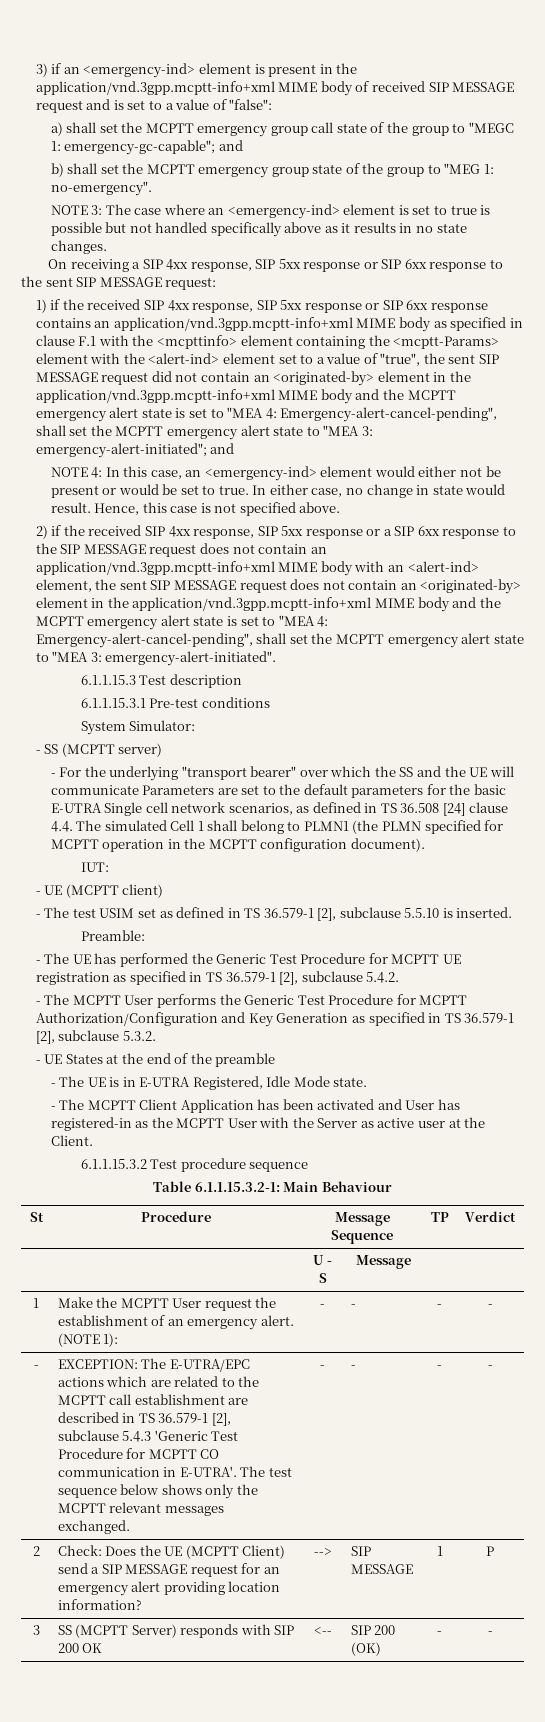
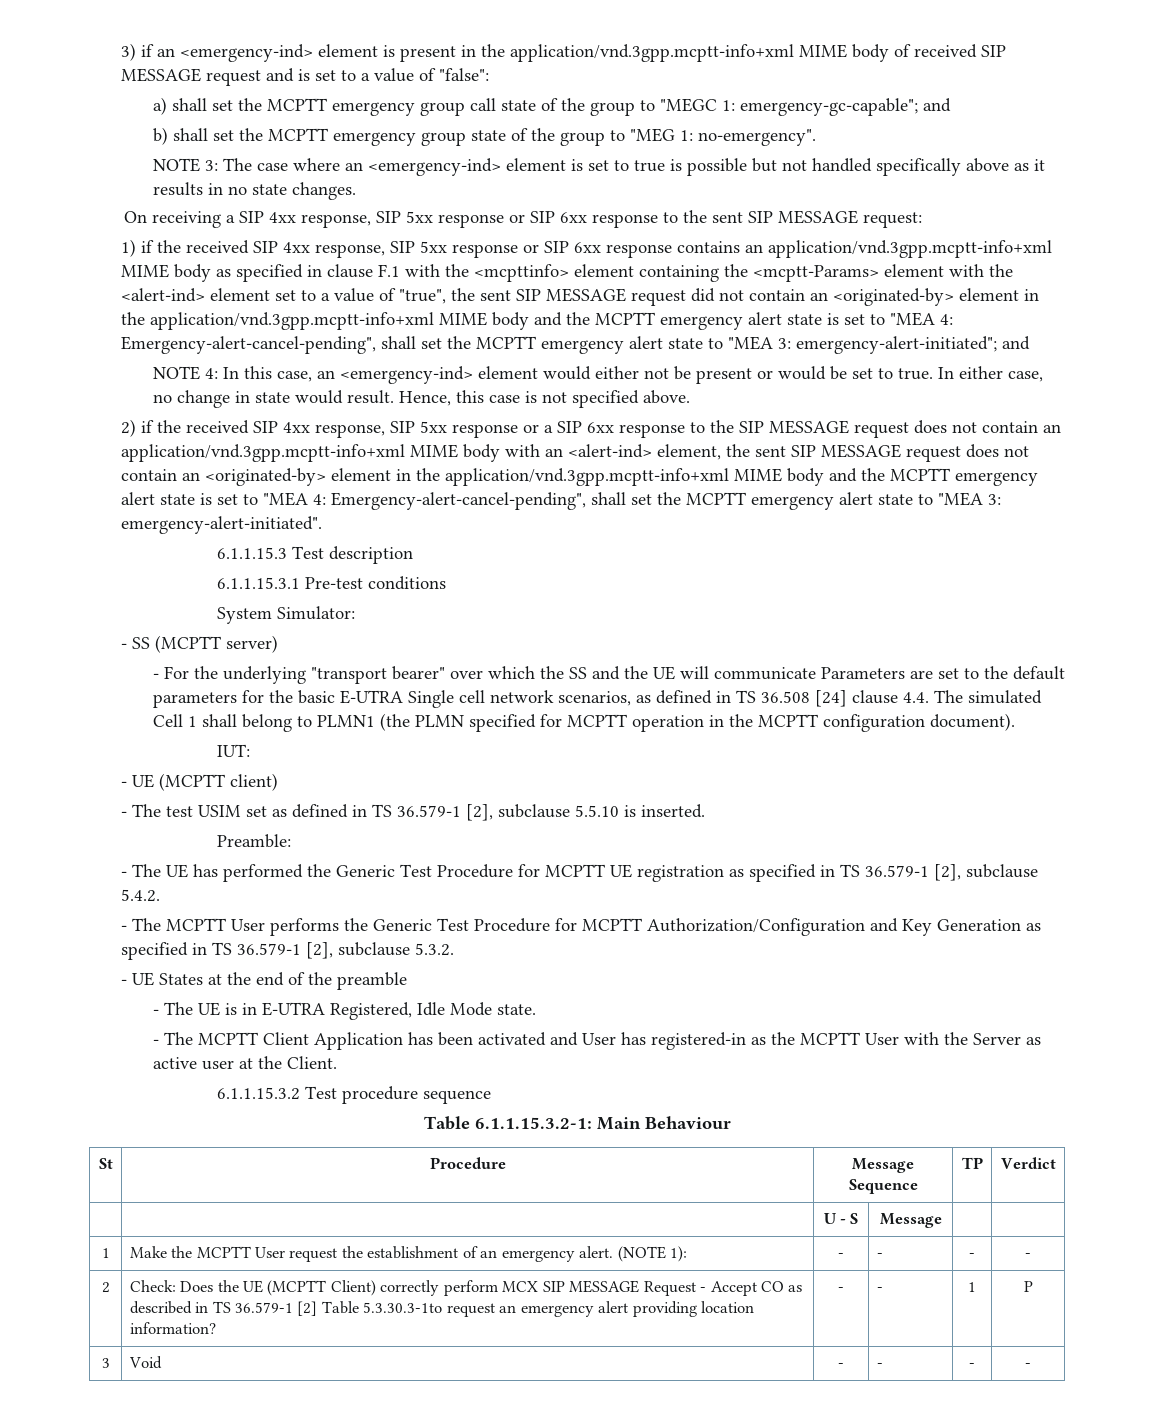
[33,1365,39,1369] [57,1358,250,1372] [57,1376,260,1387] [57,1394,249,1405] [57,1412,231,1426] [57,1430,239,1442] [57,1448,220,1459] [57,1466,292,1477] [57,1484,258,1499] [57,1502,224,1516] [57,1520,130,1534] [320,1365,325,1369] [350,1365,356,1369] [437,1365,442,1369] [487,1365,493,1369] [32,1546,40,1556] [57,1545,286,1559] [57,1563,280,1577] [57,1581,281,1596] [57,1599,142,1610] [313,1548,332,1556] [350,1546,371,1556] [350,1564,413,1574] [436,1546,443,1556] [486,1546,494,1556] [32,1625,40,1635] [57,1624,295,1638] [57,1643,103,1653] [313,1627,332,1635] [350,1625,396,1635] [350,1642,381,1656] - | EXCEPTION: The E-UTRA/EPC actions which are related to the MCPTT call establishment are described in TS 36.579-1 [2], subclause 5.4.3 'Generic Test Procedure for MCPTT CO communication in E-UTRA'. The test sequence below shows only the MCPTT relevant messages exchanged. | - | - | - | - // 2 | Check: Does the UE (MCPTT Client) send a SIP MESSAGE request for an emergency alert providing location information? | --> | SIP MESSAGE | 1 | P // 3 | SS (MCPTT Server) responds with SIP 200 OK | <-- | SIP 200 (OK) -> [101,1282,110,1293] [129,1280,803,1296] [129,1301,755,1317] [129,1322,216,1334] [838,1287,844,1292] [876,1287,883,1292] [968,1282,976,1292] [1023,1281,1033,1292] [101,1358,110,1368] [128,1356,162,1369] [838,1363,844,1368] [876,1363,883,1368] 2 | Check: Does the UE (MCPTT Client) correctly perform MCX SIP MESSAGE Request - Accept CO as described in TS 36.579-1 [2] Table 5.3.30.3-1to request an emergency alert providing location information? | - | - | 1 | P // 3 | Void | - | -

